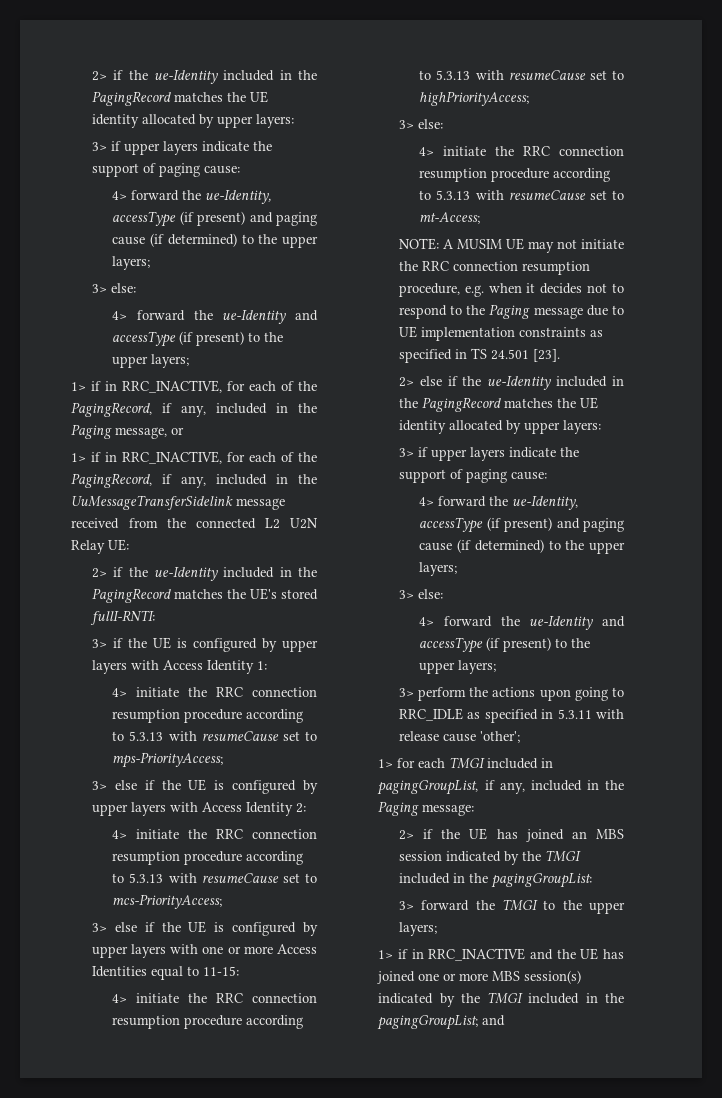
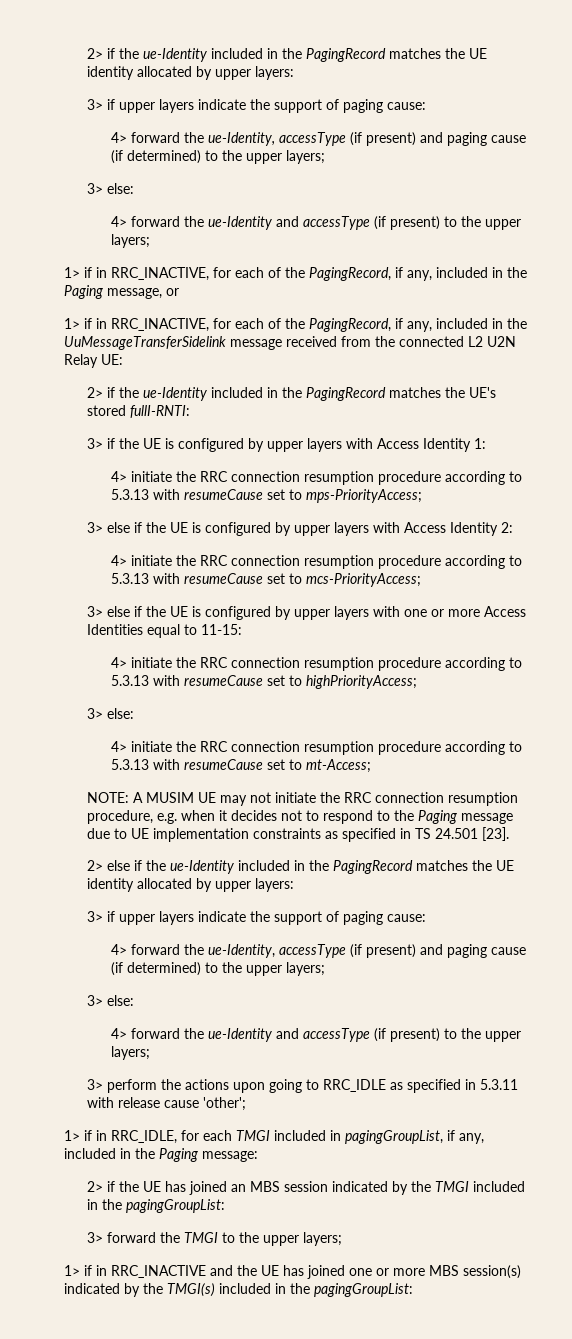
(394, 763) none -> [83,1130,177,1144] if in RRC_IDLE,
[487,992,624,1004] [377,1015,506,1030] TMGI included in the pagingGroupList; and -> [166,1283,413,1297] TMGI(s) included in the pagingGroupList:

